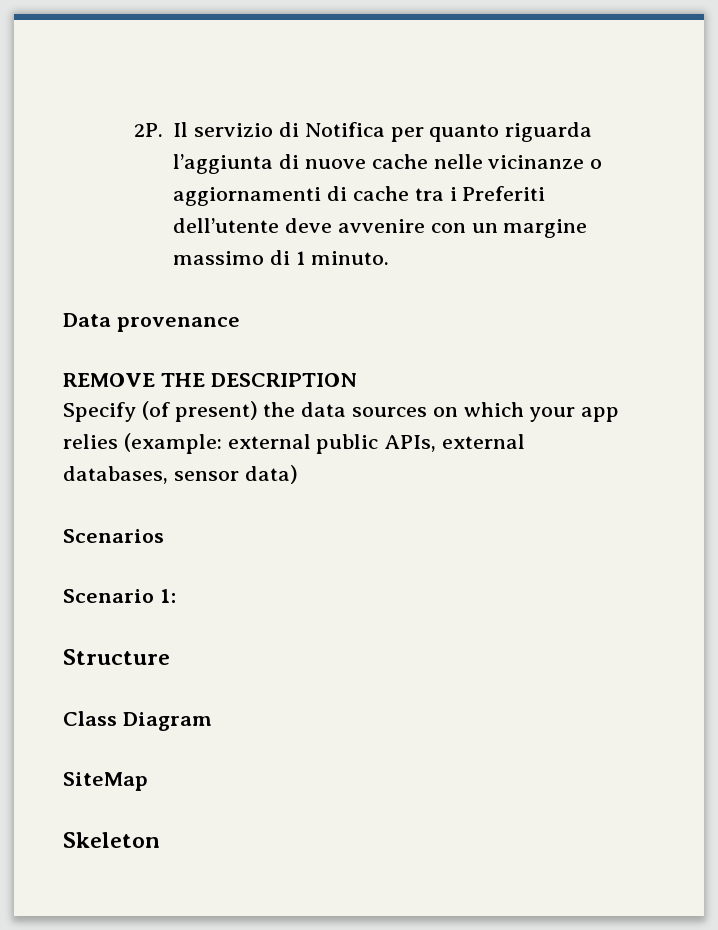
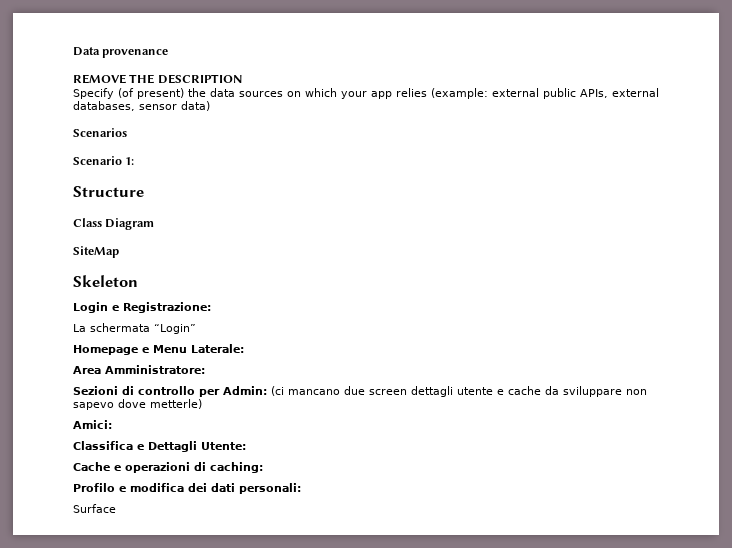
[133,122,593,142] [173,154,603,174] [173,186,546,206] [173,218,588,238] [173,250,389,265] 2P. Il servizio di Notifica per quanto riguarda l’aggiunta di nuove cache nelle vicinanze o aggiornamenti di cache tra i Preferiti dell’utente deve avvenire con un margine massimo di 1 minuto. // -> (73, 51) none
(160, 840) none -> [73,302,211,313] [73,323,196,334] [73,344,244,355] [73,365,205,374] [73,386,647,397] [73,399,202,410] [73,420,112,429] [73,441,246,452] [73,462,263,473] [73,483,301,494] [73,504,116,513] // Login e Registrazione: // La schermata “Login” // Homepage e Menu Laterale: // Area Amministratore: // Sezioni di controllo per Admin: (ci mancano due screen dettagli utente e cache da sviluppare non sapevo dove metterle) // Amici: // Classifica e Dettagli Utente: // Cache e operazioni di caching: // Profilo e modifica dei dati personali: // Surface

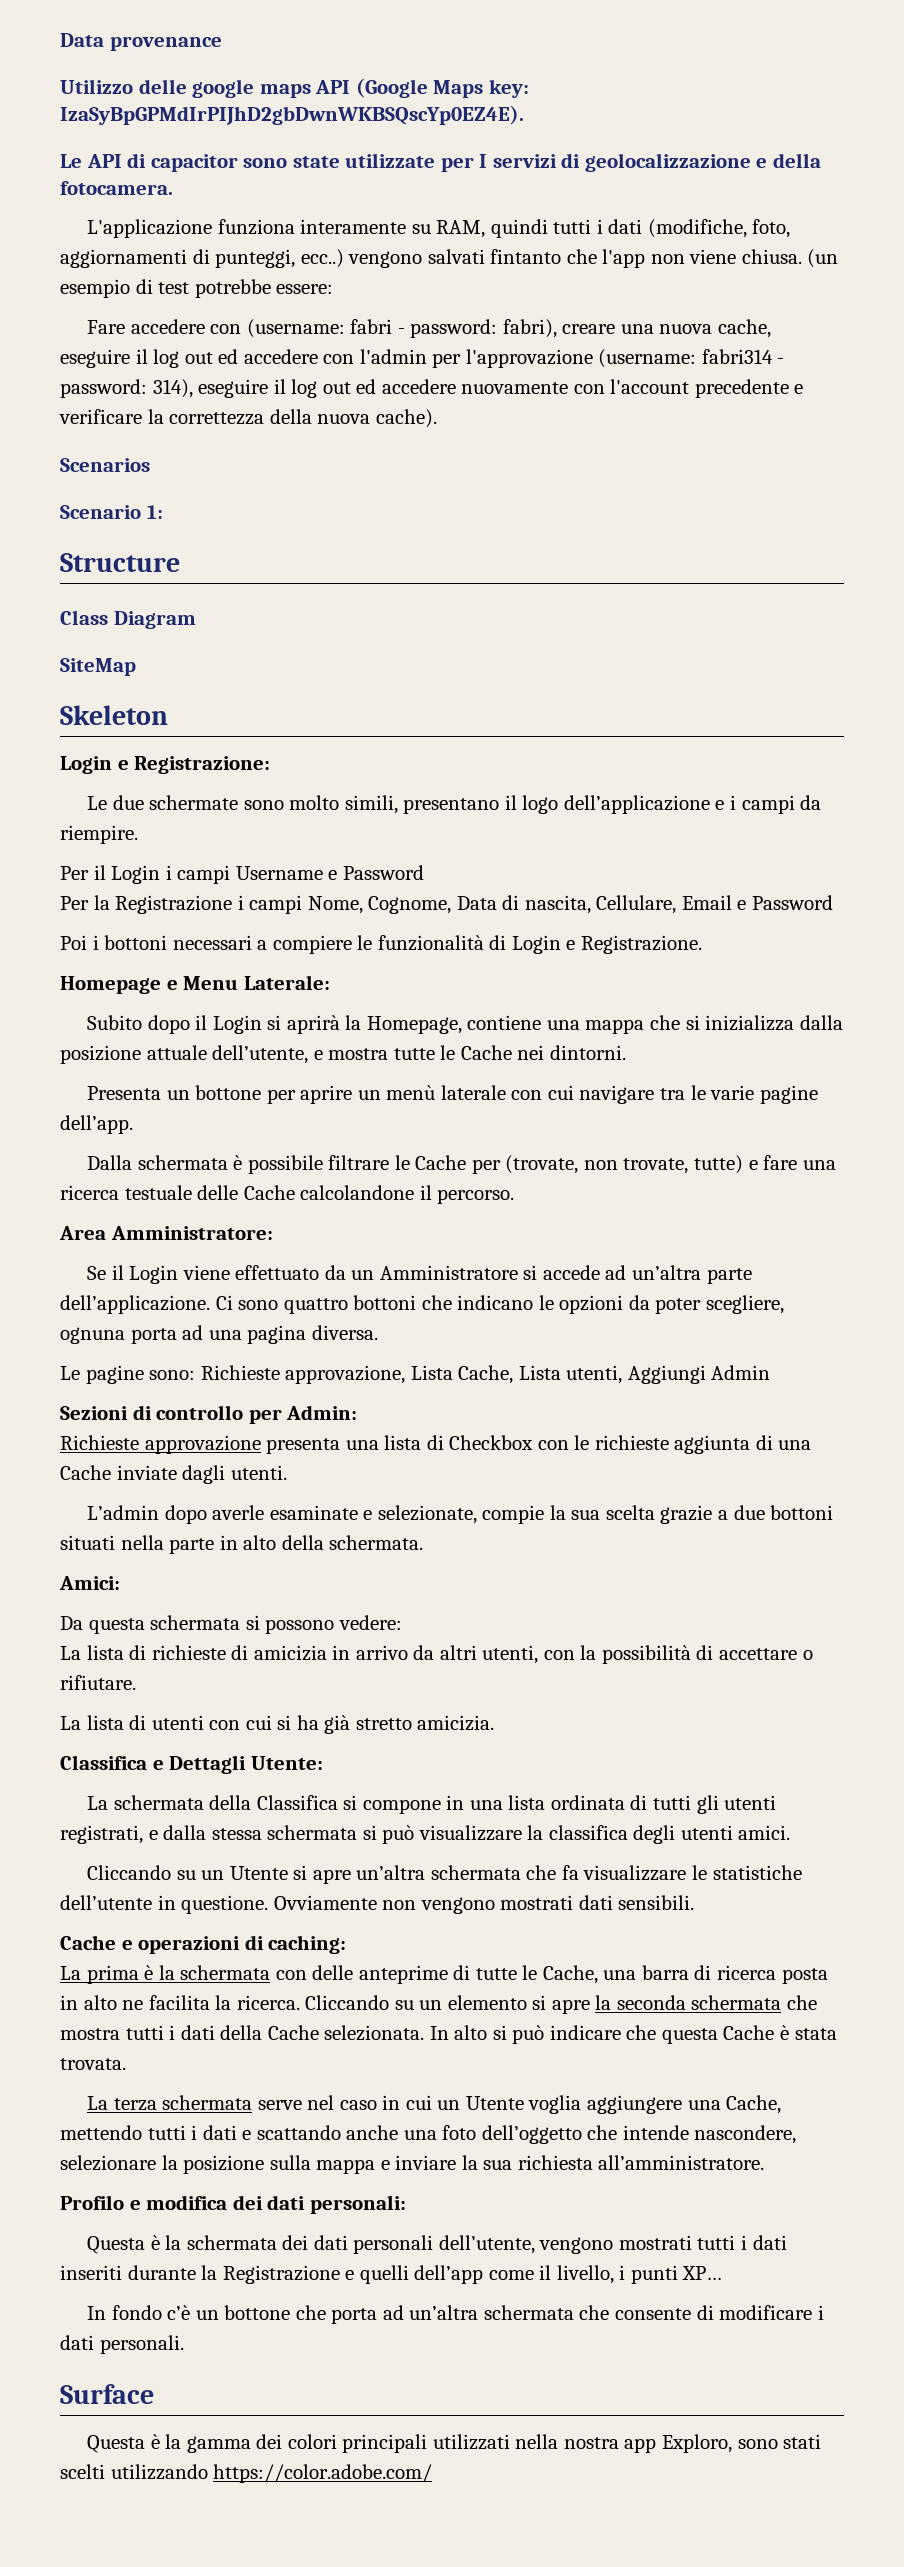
[73,74,242,84] [73,88,659,99] [73,101,210,111] REMOVE THE DESCRIPTION // Specify (of present) the data sources on which your app relies (example: external public APIs, external databases, sensor data) -> [60,78,529,98] [60,105,524,125] [60,153,821,172] [60,181,173,195] [87,219,791,238] [60,249,839,268] [60,279,334,298] [87,319,771,338] [60,349,785,368] [60,379,804,398] [59,409,437,428] Utilizzo delle google maps API (Google Maps key: IzaSyBpGPMdIrPIJhD2gbDwnWKBSQscYp0EZ4E). // Le API di capacitor sono state utilizzate per I servizi di geolocalizzazione e della fotocamera. // L'applicazione funziona interamente su RAM, quindi tutti i dati (modifiche, foto, aggiornamenti di punteggi, ecc..) vengono salvati fintanto che l'app non viene chiusa. (un esempio di test potrebbe essere: // Fare accedere con (username: fabri - password: fabri), creare una nuova cache, eseguire il log out ed accedere con l'admin per l'approvazione (username: fabri314 - password: 314), eseguire il log out ed accedere nuovamente con l'account precedente e verificare la correttezza della nuova cache).
[73,323,196,334] [73,344,244,355] [73,365,205,374] La schermata “Login” // Homepage e Menu Laterale: // Area Amministratore: -> [87,795,822,814] [60,825,138,844] [60,865,424,884] [60,895,833,914] [60,935,702,954] [60,975,330,994] [87,1015,843,1034] [60,1045,626,1064] [87,1085,818,1104] [60,1115,133,1134] [87,1155,836,1174] [60,1185,515,1204] [59,1226,273,1240] [87,1265,752,1284] [60,1295,784,1314] [60,1325,378,1344] [60,1365,771,1384] Le due schermate sono molto simili, presentano il logo dell’applicazione e i campi da riempire. // Per il Login i campi Username e Password // Per la Registrazione i campi Nome, Cognome, Data di nascita, Cellulare, Email e Password // Poi i bottoni necessari a compiere le funzionalità di Login e Registrazione. // Homepage e Menu Laterale: // Subito dopo il Login si aprirà la Homepage, contiene una mappa che si inizializza dalla posizione attuale dell’utente, e mostra tutte le Cache nei dintorni. // Presenta un bottone per aprire un menù laterale con cui navigare tra le varie pagine dell’app. // Dalla schermata è possibile filtrare le Cache per (trovate, non trovate, tutte) e fare una ricerca testuale delle Cache calcolandone il percorso. // Area Amministratore: // Se il Login viene effettuato da un Amministratore si accede ad un’altra parte dell’applicazione. Ci sono quattro bottoni che indicano le opzioni da poter scegliere, ognuna porta ad una pagina diversa. // Le pagine sono: Richieste approvazione, Lista Cache, Lista utenti, Aggiungi Admin
[271,386,647,397] [73,399,202,410] [73,420,112,429] [73,441,246,452] (ci mancano due screen dettagli utente e cache da sviluppare non sapevo dove metterle) // Amici: // Classifica e Dettagli Utente: -> [60,1435,812,1454] [60,1465,287,1484] [87,1505,834,1524] [60,1535,424,1554] [59,1576,120,1590] [60,1615,402,1634] [60,1645,813,1664] [60,1675,136,1690] [60,1715,495,1734] [60,1755,323,1774] [87,1795,777,1814] [60,1825,791,1844] [87,1865,802,1884] [60,1895,695,1914] // Richieste approvazione presenta una lista di Checkbox con le richieste aggiunta di una Cache inviate dagli utenti. // L’admin dopo averle esaminate e selezionate, compie la sua scelta grazie a due bottoni situati nella parte in alto della schermata. // Amici: // Da questa schermata si possono vedere: // La lista di richieste di amicizia in arrivo da altri utenti, con la possibilità di accettare o rifiutare. // La lista di utenti con cui si ha già stretto amicizia. // Classifica e Dettagli Utente: // La schermata della Classifica si compone in una lista ordinata di tutti gli utenti registrati, e dalla stessa schermata si può visualizzare la classifica degli utenti amici. // Cliccando su un Utente si apre un’altra schermata che fa visualizzare le statistiche dell’utente in questione. Ovviamente non vengono mostrati dati sensibili.
(263, 467) none -> [60,1965,828,1984] [60,1995,818,2014] [60,2025,837,2044] [60,2058,126,2070] [87,2095,782,2114] [60,2125,797,2144] [60,2155,765,2174] // La prima è la schermata con delle anteprime di tutte le Cache, una barra di ricerca posta in alto ne facilita la ricerca. Cliccando su un elemento si apre la seconda schermata che mostra tutti i dati della Cache selezionata. In alto si può indicare che questa Cache è stata trovata. // La terza schermata serve nel caso in cui un Utente voglia aggiungere una Cache, mettendo tutti i dati e scattando anche una foto dell’oggetto che intende nascondere, selezionare la posizione sulla mappa e inviare la sua richiesta all’amministratore.
[73,504,116,513] Surface -> [87,2235,787,2254] [60,2265,723,2284] [87,2305,824,2324] [60,2335,184,2354] [60,2384,154,2404] [87,2434,822,2453] [60,2464,433,2483] Questa è la schermata dei dati personali dell’utente, vengono mostrati tutti i dati inseriti durante la Registrazione e quelli dell’app come il livello, i punti XP… // In fondo c’è un bottone che porta ad un’altra schermata che consente di modificare i dati personali. // Surface // Questa è la gamma dei colori principali utilizzati nella nostra app Exploro, sono stati scelti utilizzando https://color.adobe.com/

